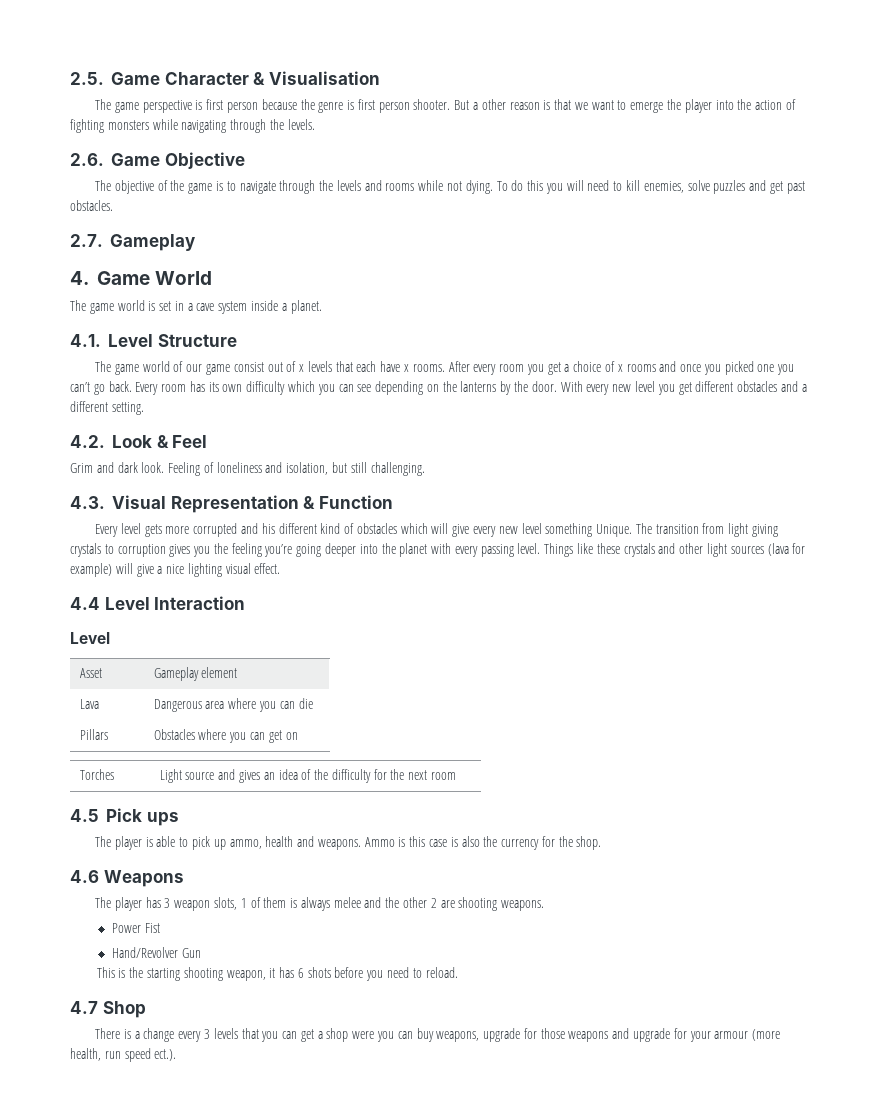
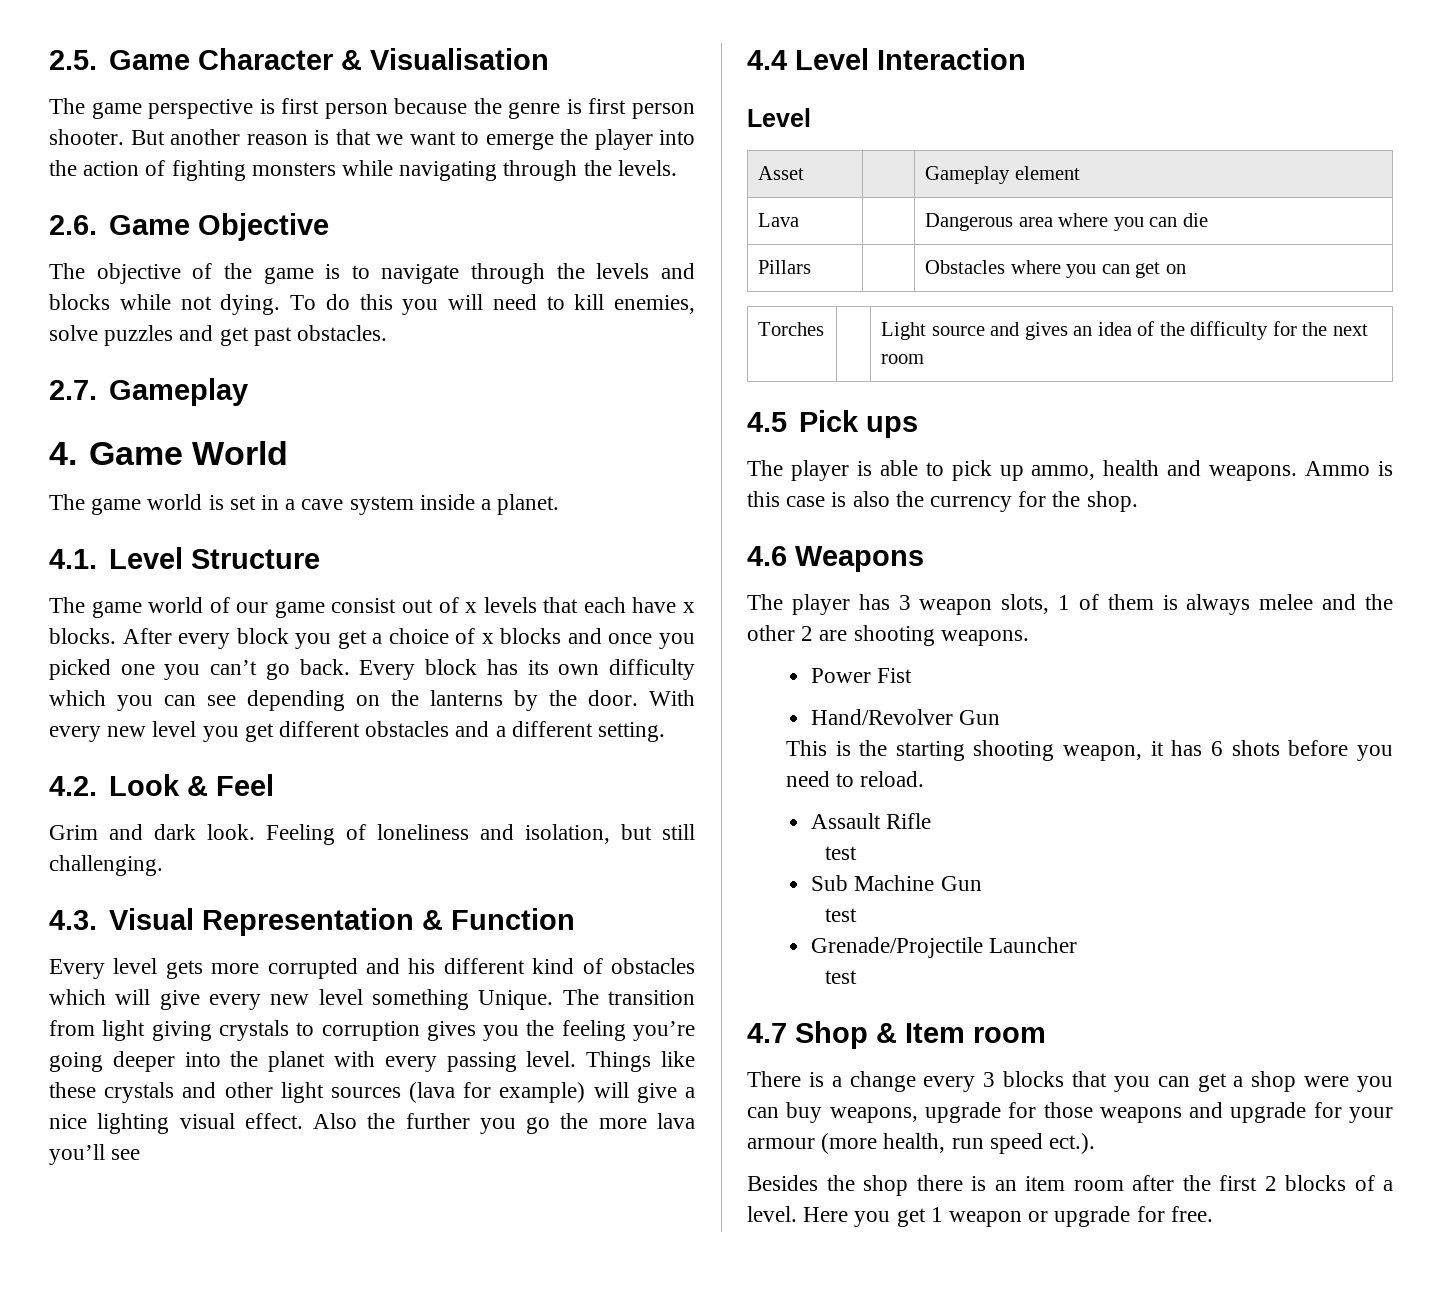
[472,99,506,110] a other -> [170,129,240,145] another
[385,183,415,191] rooms -> [49,294,110,310] blocks
[412,364,445,372] rooms. -> [49,628,116,644] blocks.
[499,364,525,372] room -> [236,628,289,644] block
[626,364,656,372] rooms -> [500,628,562,644] blocks
[161,384,187,392] room -> [425,659,478,675] block
(281, 568) none -> [313,1113,695,1134] [49,1144,141,1165] Also the further you go the more lava you’ll see
(458, 972) none -> [811,813,932,829] [824,846,857,860] [811,875,982,891] [824,908,857,922] [811,937,1078,958] [824,970,857,984] // Assault Rifle // test // Sub Machine Gun // test // Grenade/Projectile Launcher // test
(146, 1009) none -> [876,1023,1046,1043] & Item room
[213,1028,238,1039] levels -> [1003,1071,1065,1087] blocks
(177, 1055) none -> [747,1175,1393,1196] [747,1206,1213,1227] // Besides the shop there is an item room after the first 2 blocks of a level. Here you get 1 weapon or upgrade for free.

